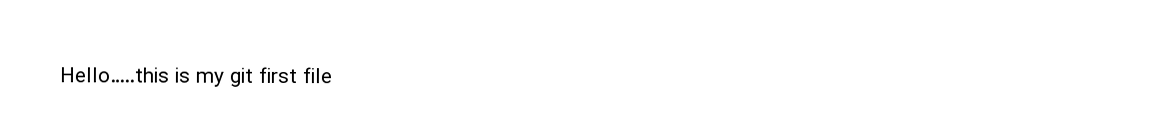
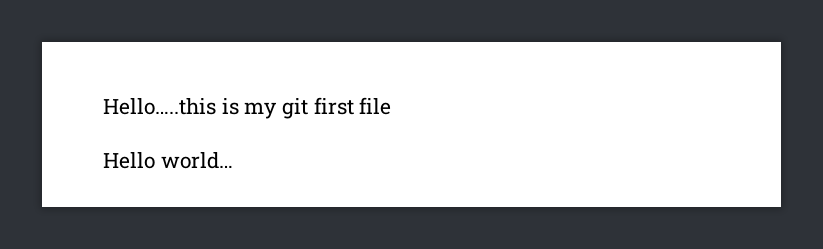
(332, 75) none -> [103,152,233,169] // Hello world…

